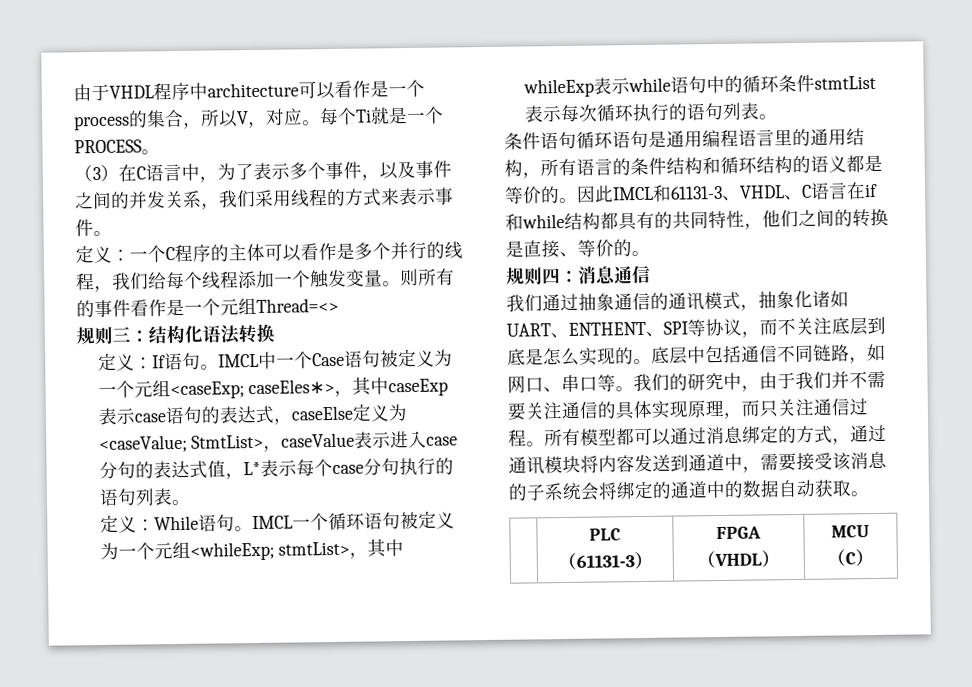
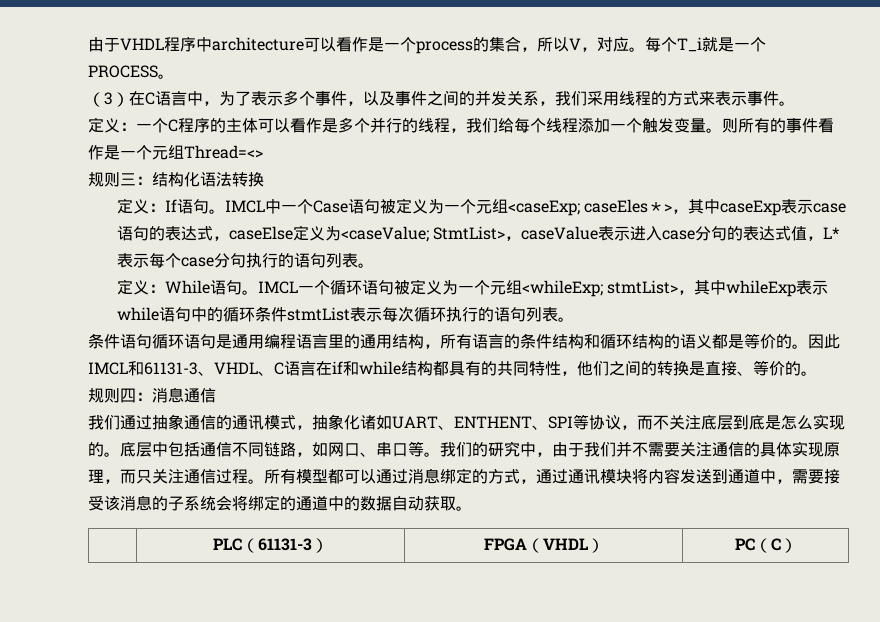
[355,109,372,123] Ti -> [677,37,702,52] T_i
[831,525,870,538] MCU -> [734,538,755,551] PC

